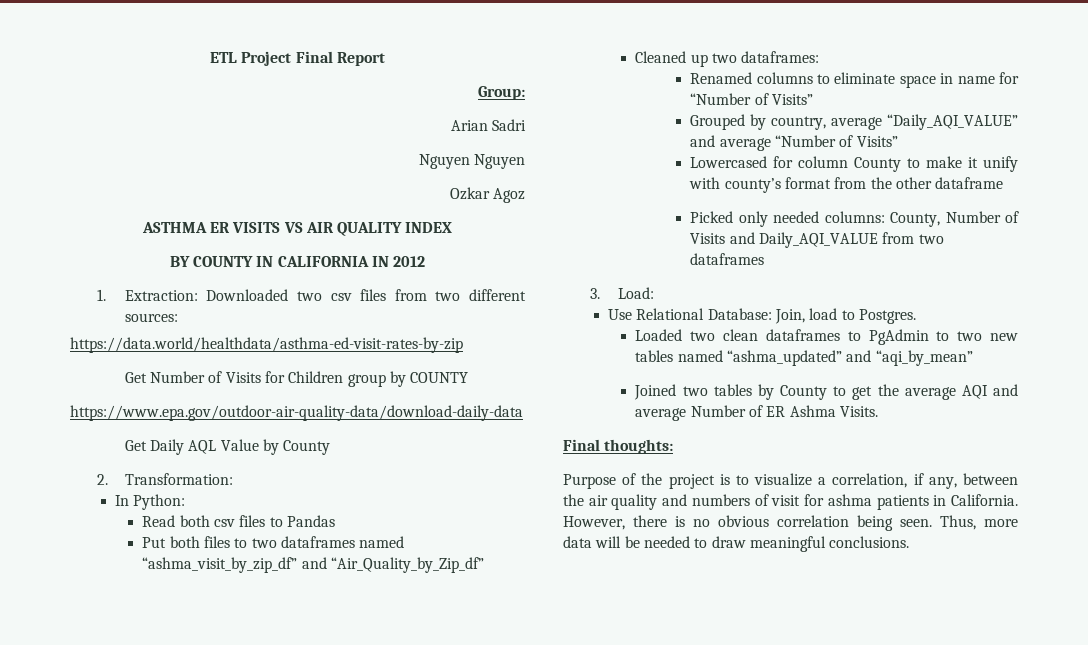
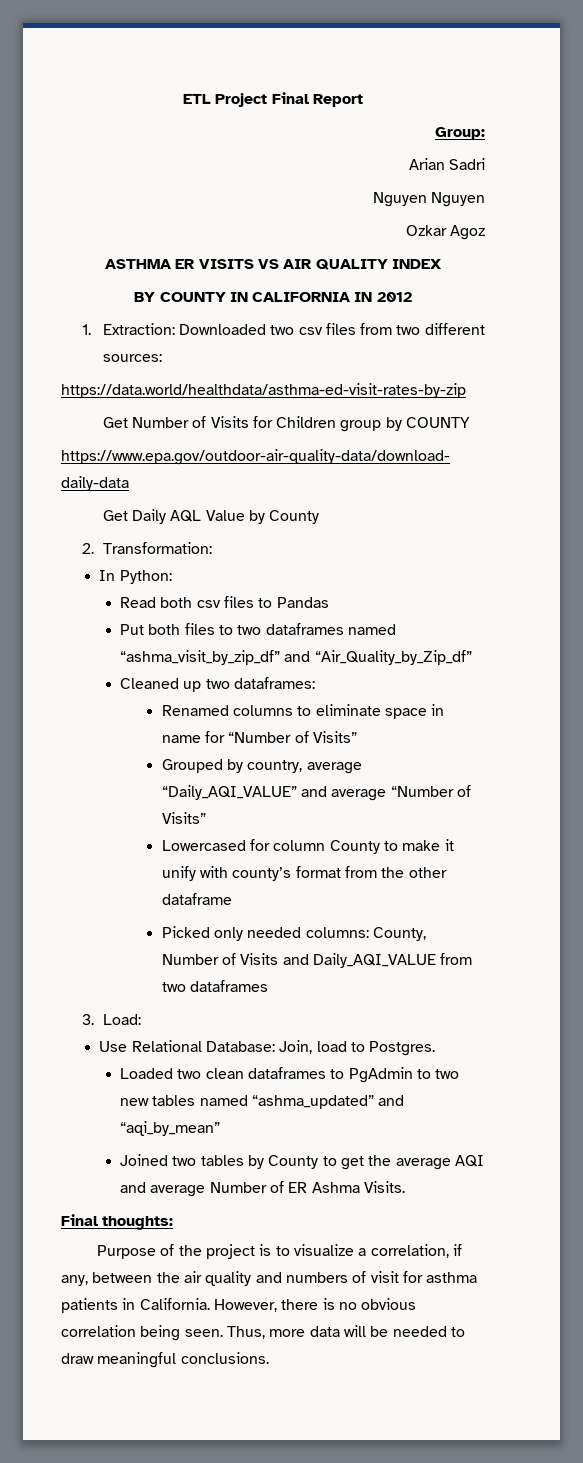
[827,494,872,506] ashma -> [426,1272,478,1283] asthma

